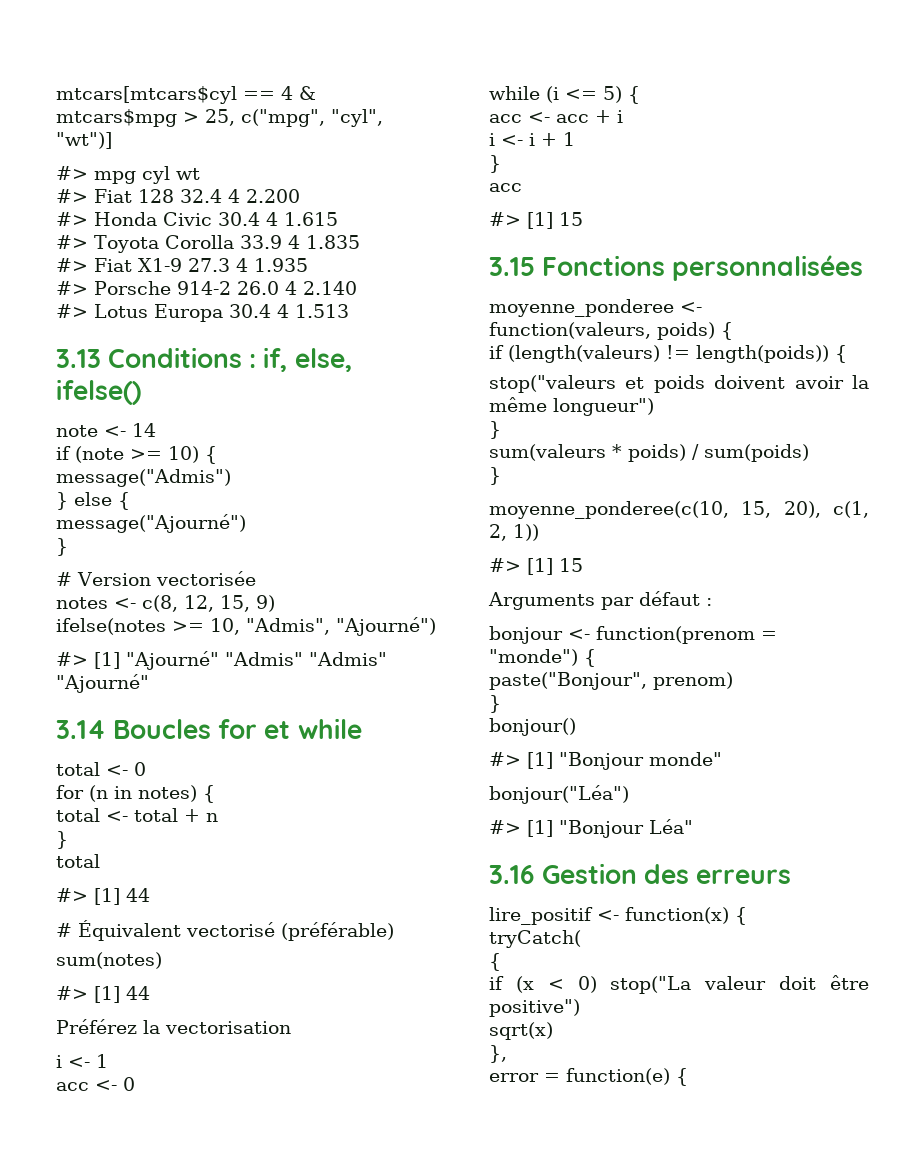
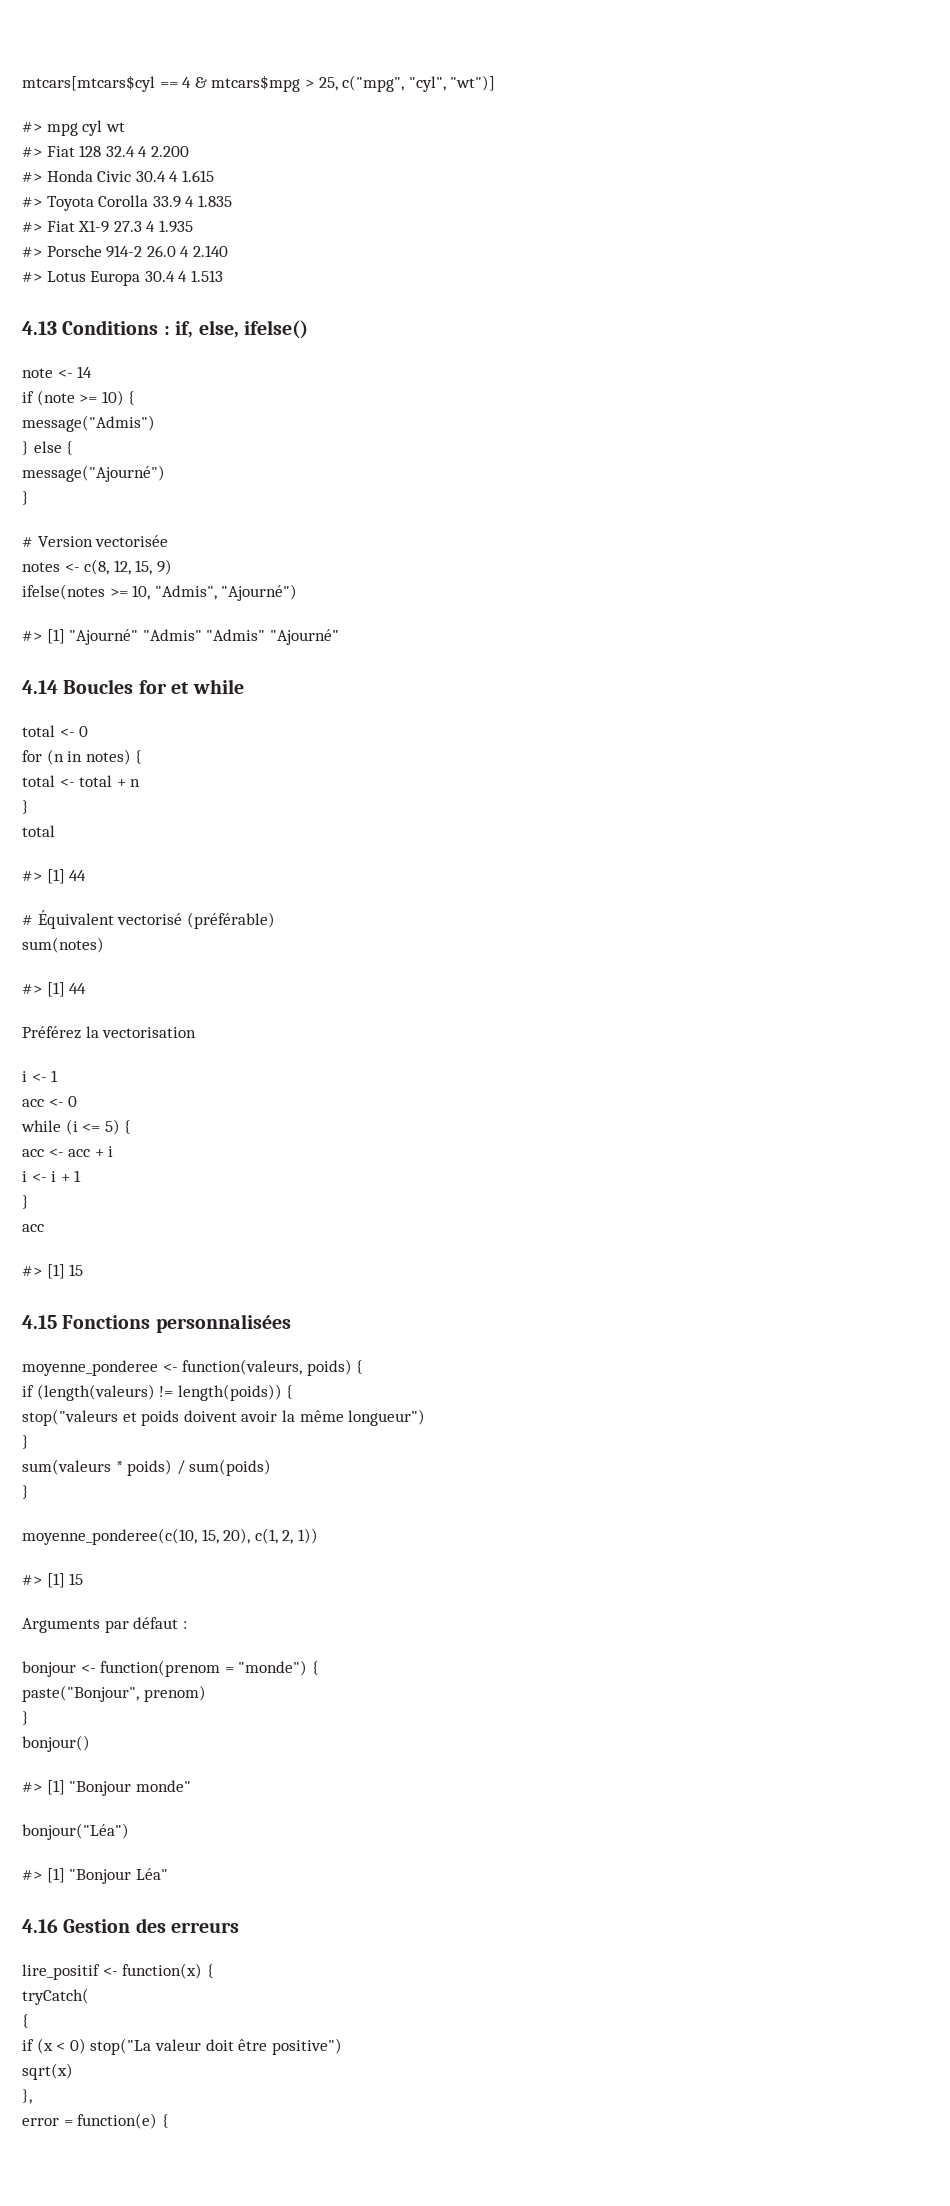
[56,349,101,368] 3.13 -> [22,321,57,335] 4.13
[56,720,106,739] 3.14 -> [22,680,58,694] 4.14
[489,257,535,276] 3.15 -> [22,1315,57,1329] 4.15
[489,865,535,884] 3.16 -> [22,1919,58,1933] 4.16

